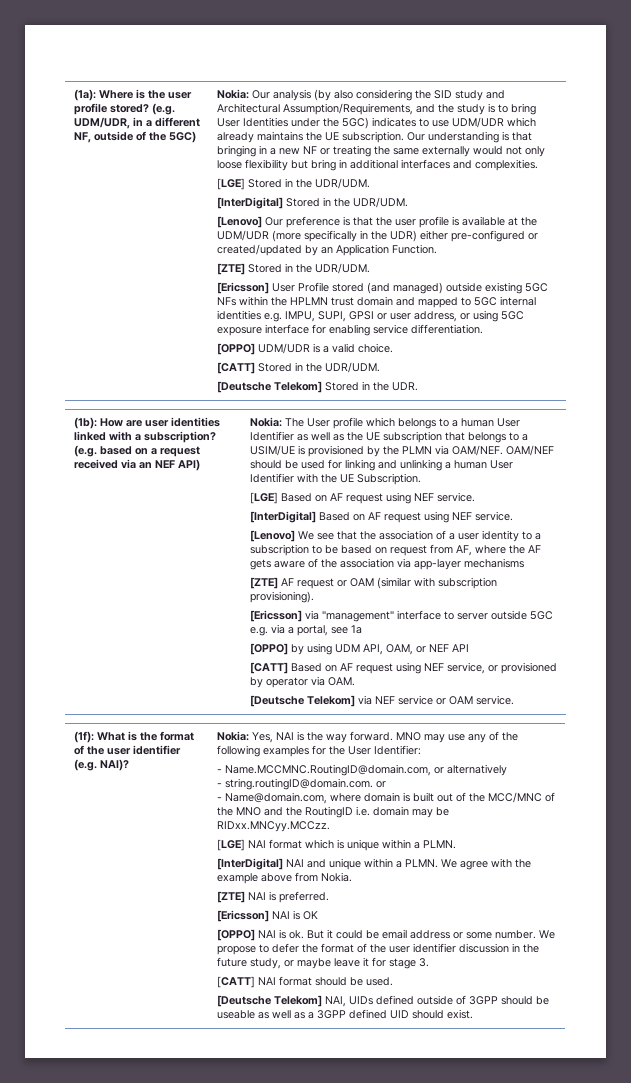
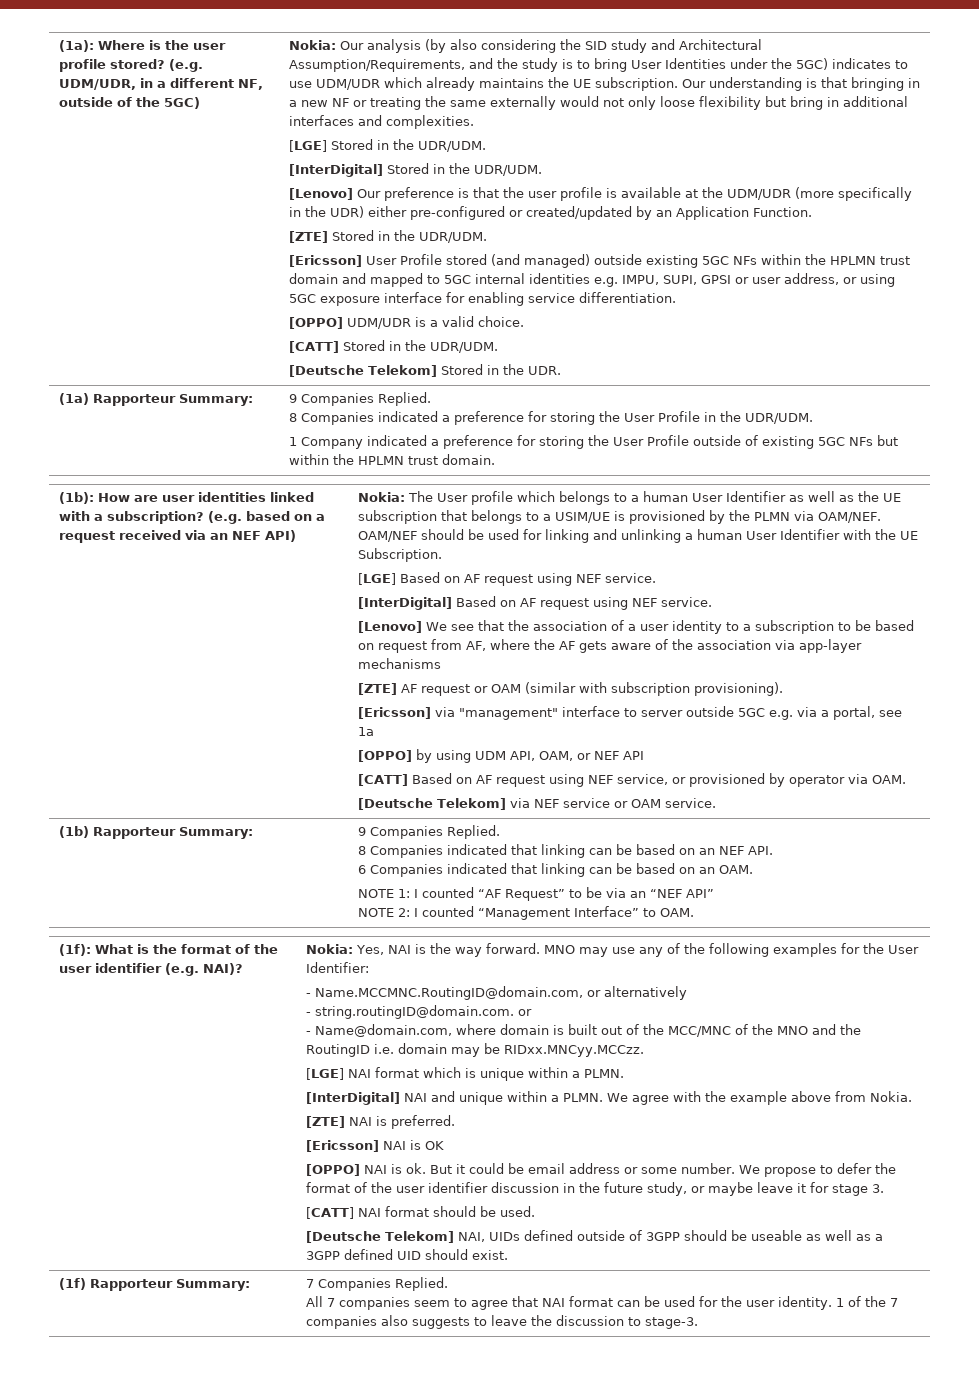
(418, 386) none -> [58,393,253,406] [288,392,431,406] [288,411,813,425] [288,435,898,449] [288,454,495,465] // (1a) Rapporteur Summary: | 9 Companies Replied. // 8 Companies indicated a preference for storing the User Profile in the UDR/UDM. // 1 Company indicated a preference for storing the User Profile outside of existing 5GC NFs but within the HPLMN trust domain.
(514, 700) none -> [58,826,253,839] [357,825,500,839] [357,844,773,858] [357,863,753,877] [357,887,714,901] [357,906,694,920] // (1b) Rapporteur Summary: | 9 Companies Replied. // 8 Companies indicated that linking can be based on an NEF API. // 6 Companies indicated that linking can be based on an OAM. // NOTE 1: I counted “AF Request” to be via an “NEF API” // NOTE 2: I counted “Management Interface” to OAM.
(473, 1014) none -> [58,1278,250,1291] [305,1277,448,1291] [305,1296,898,1310] [305,1315,698,1329] // (1f) Rapporteur Summary: | 7 Companies Replied. // All 7 companies seem to agree that NAI format can be used for the user identity. 1 of the 7 companies also suggests to leave the discussion to stage-3.

